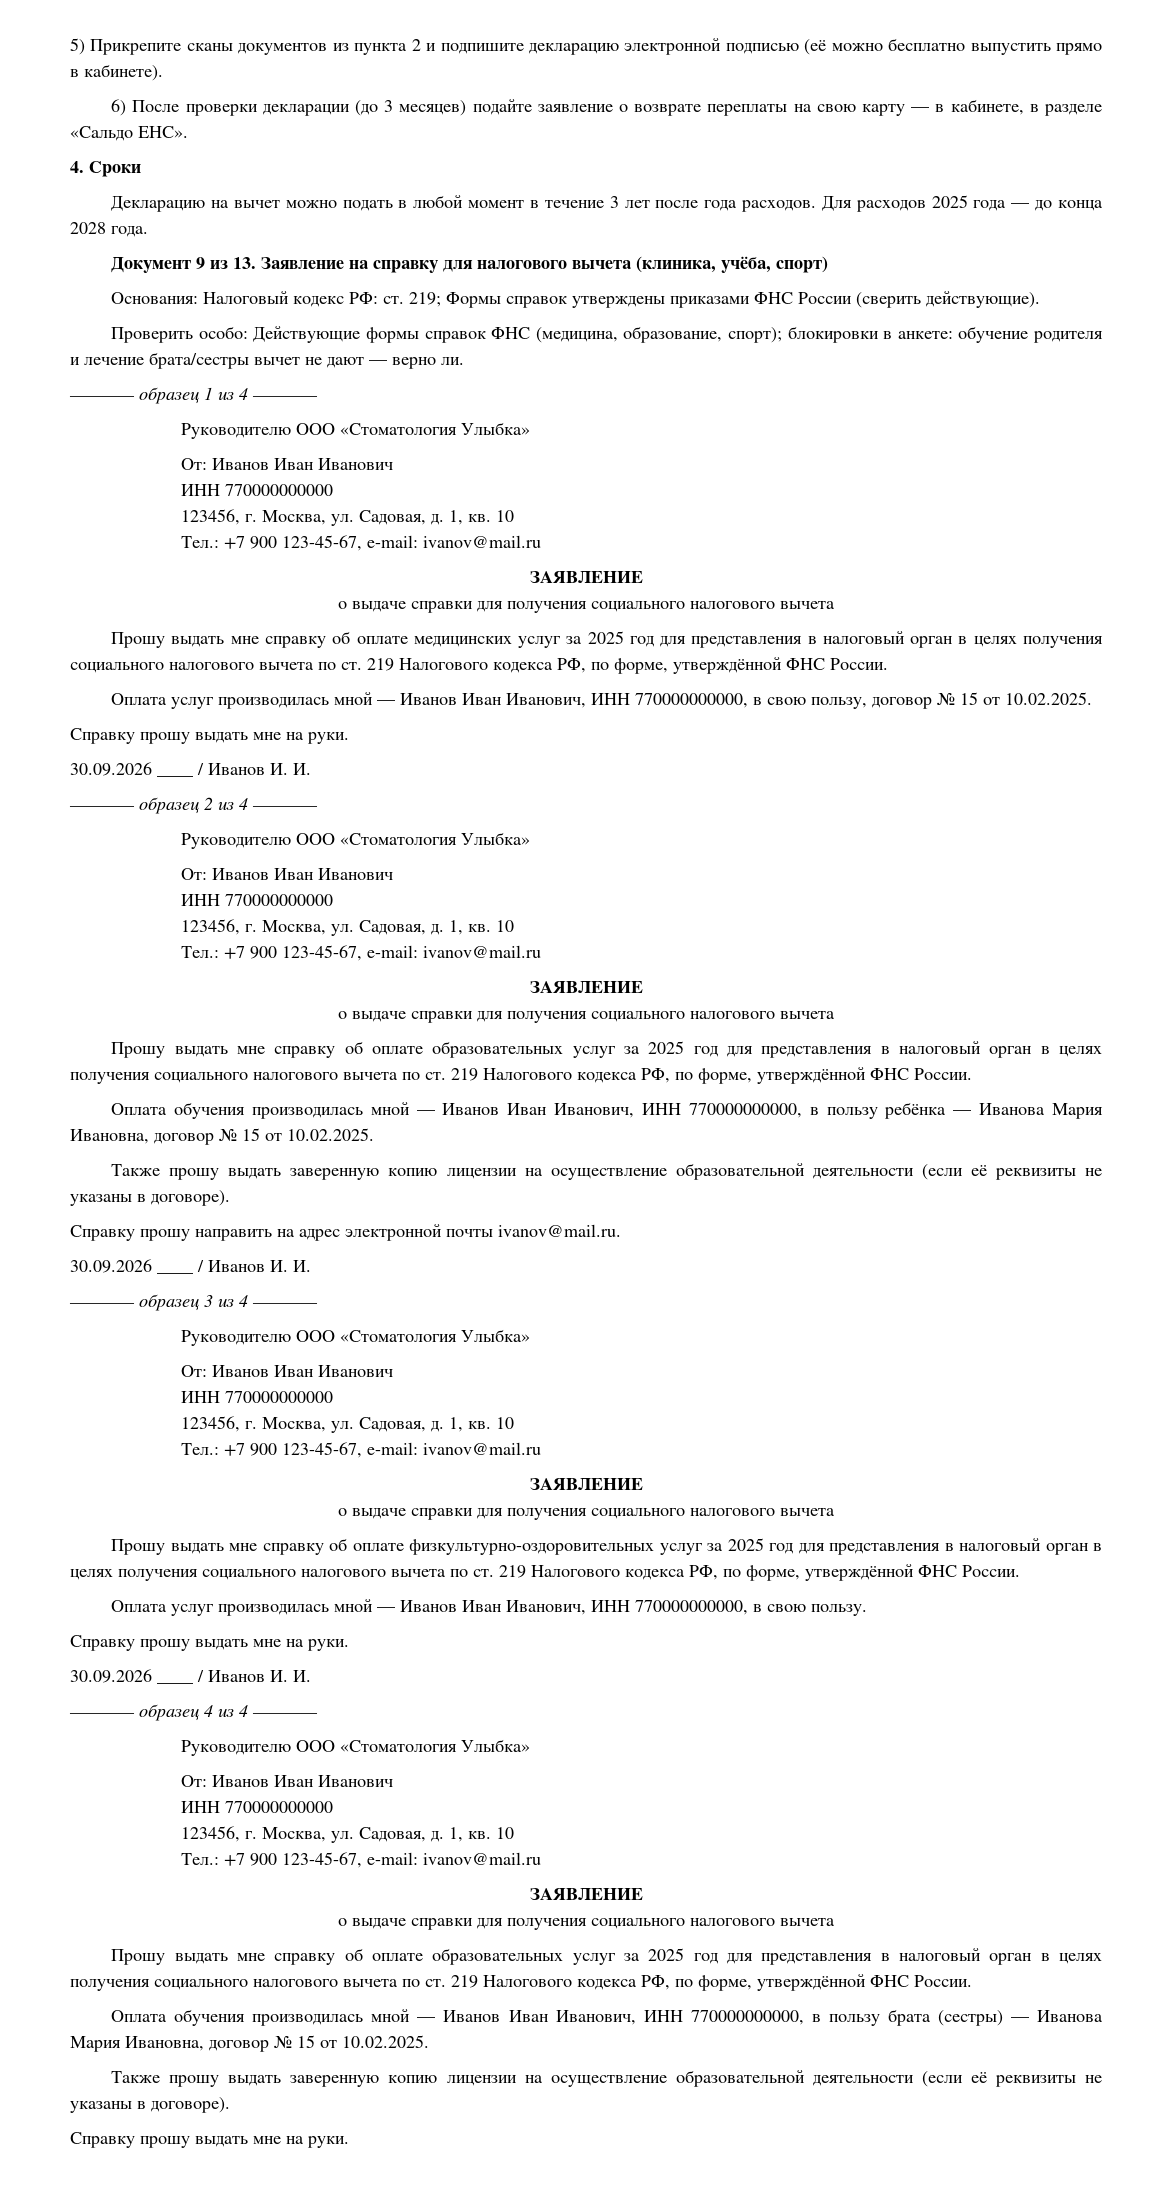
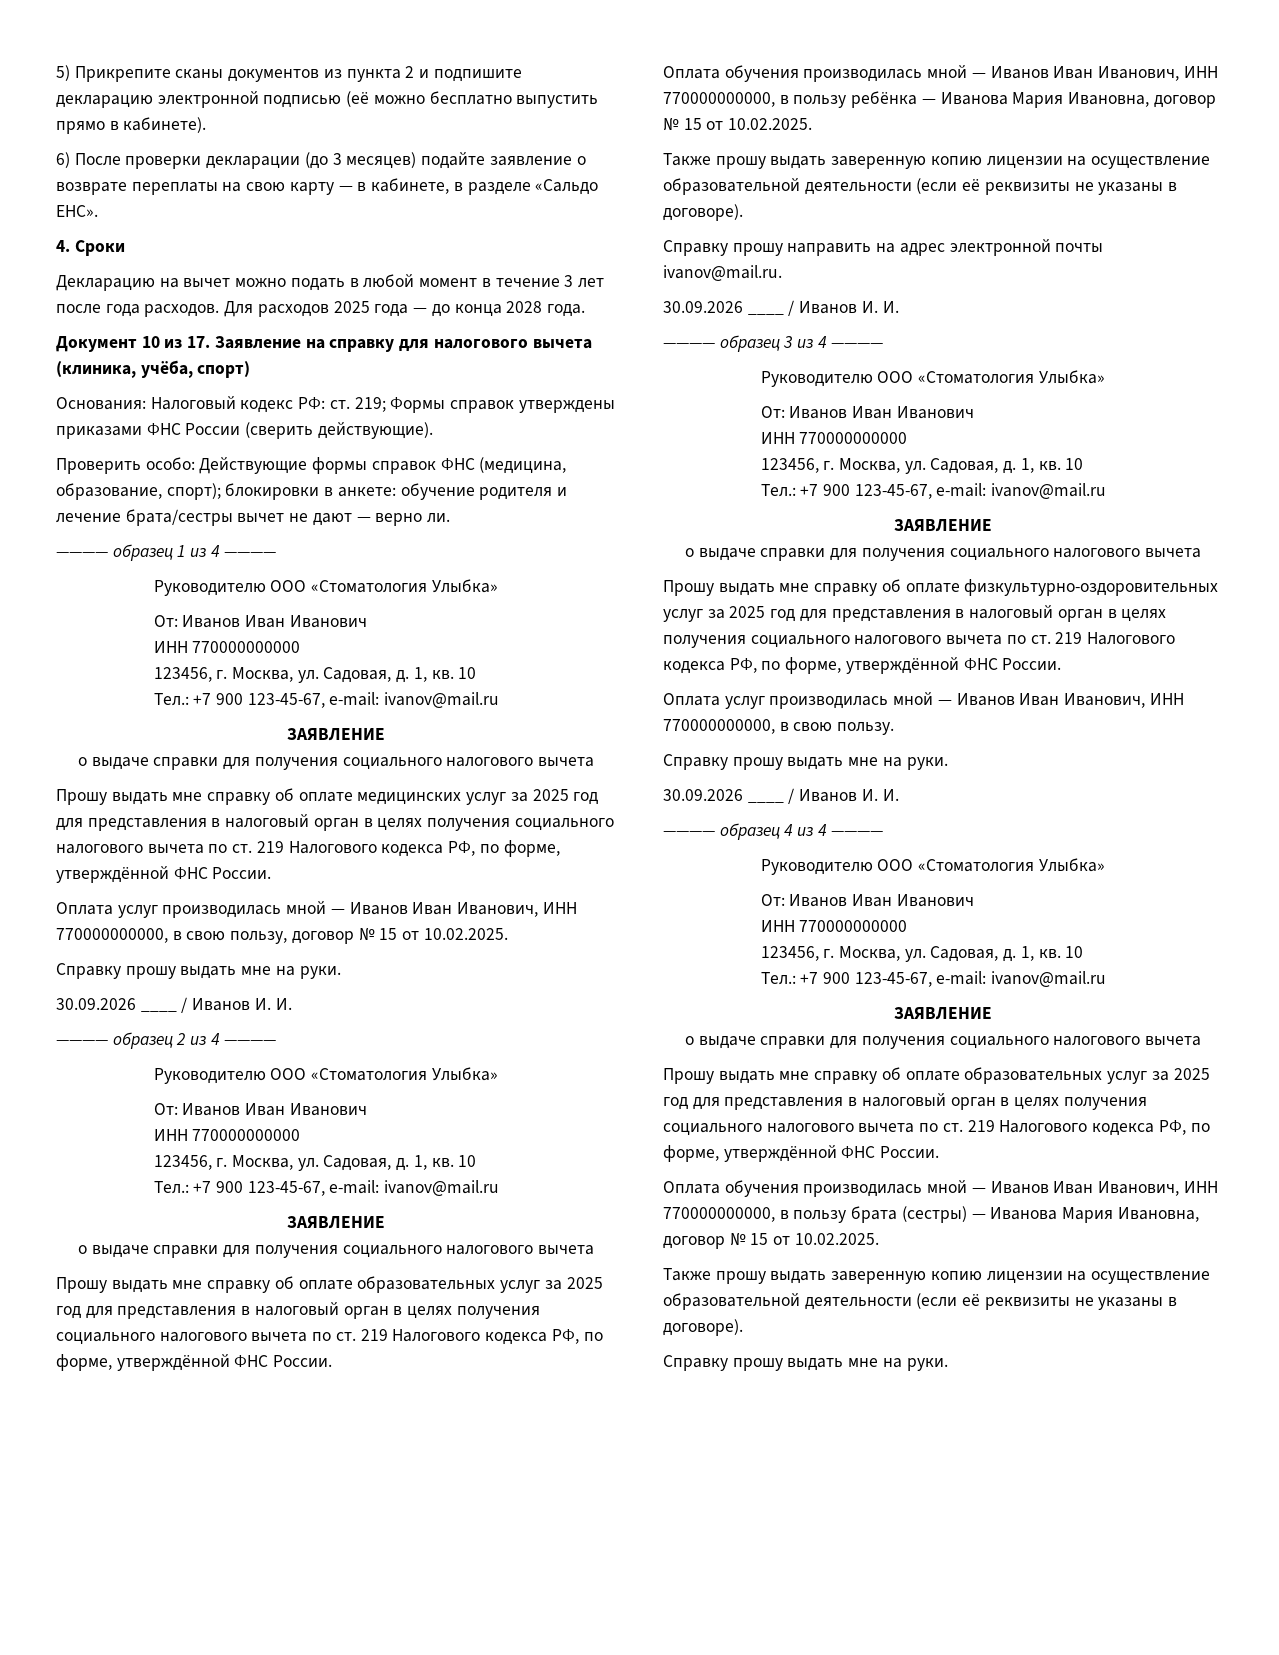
[196,257,257,269] 9 из 13. -> [141,336,211,348] 10 из 17.

